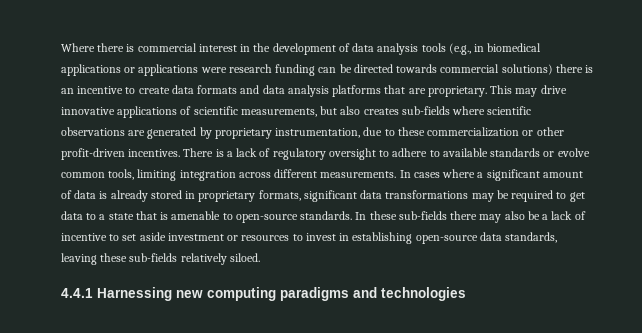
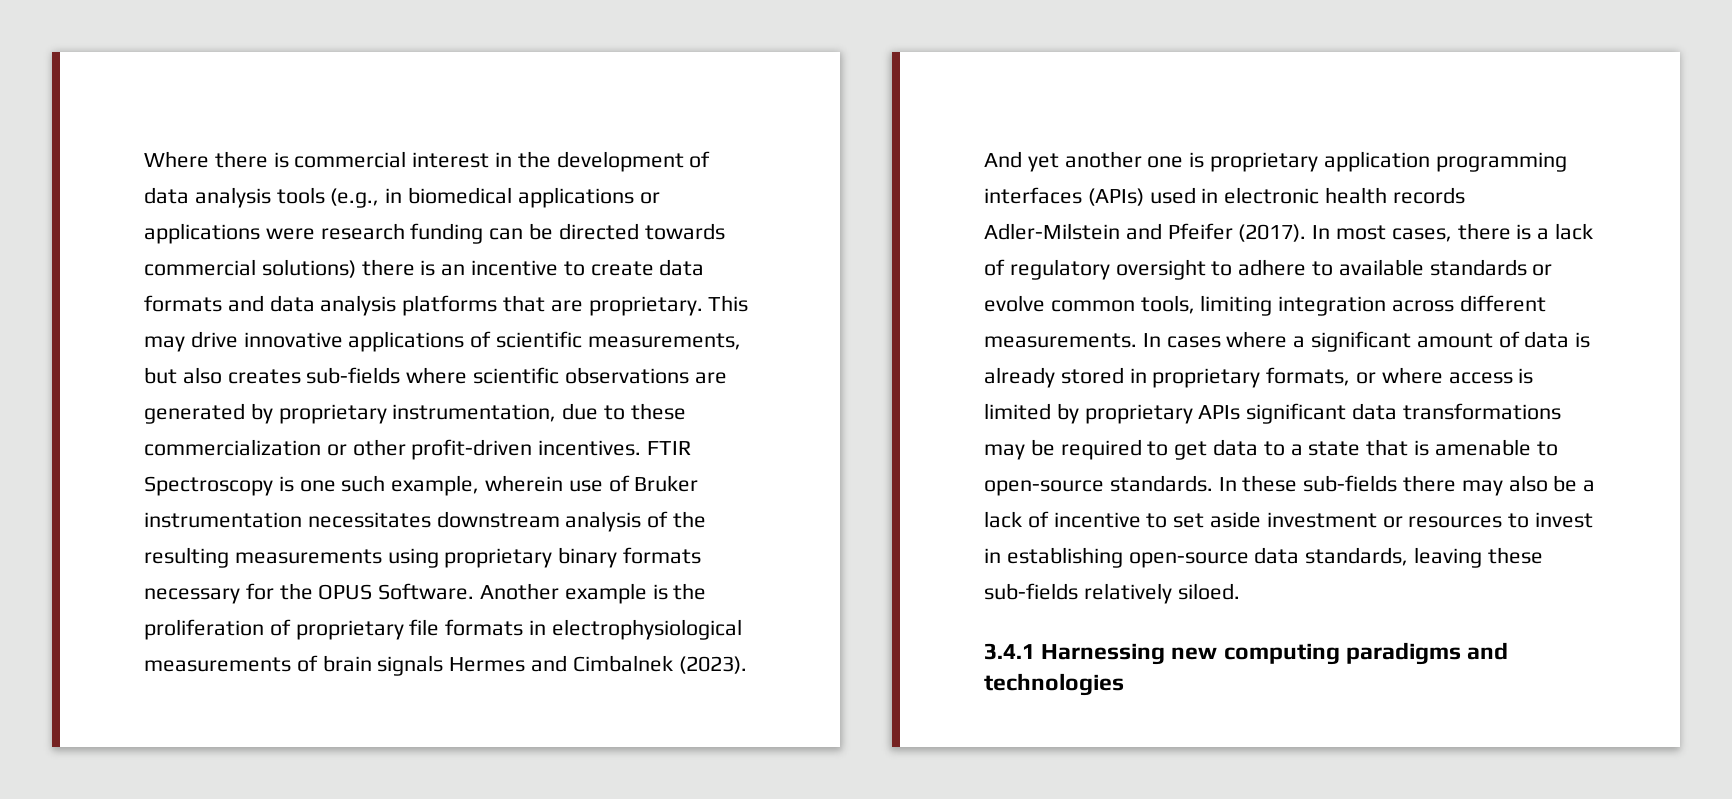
[183,148,214,157] There -> [647,441,692,455] [144,475,699,496] [144,511,707,532] [144,547,702,568] [144,583,707,604] [144,619,742,640] [144,655,747,676] [984,151,1567,172] [984,187,1465,206] [984,223,1511,242] FTIR Spectroscopy is one such example, wherein use of Bruker instrumentation necessitates downstream analysis of the resulting measurements using proprietary binary formats necessary for the OPUS Software. Another example is the proliferation of proprietary file formats in electrophysiological measurements of brain signals Hermes and Cimbalnek (2023). And yet another one is proprietary application programming interfaces (APIs) used in electronic health records Adler-Milstein and Pfeifer (2017). In most cases, there
(301, 195) none -> [1356,367,1534,384] [984,403,1241,424] or where access is limited by proprietary APIs
[61,288,93,298] 4.4.1 -> [984,643,1035,660] 3.4.1

